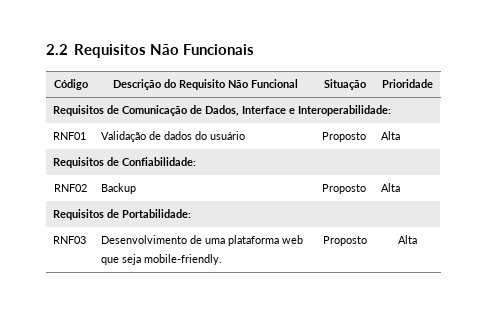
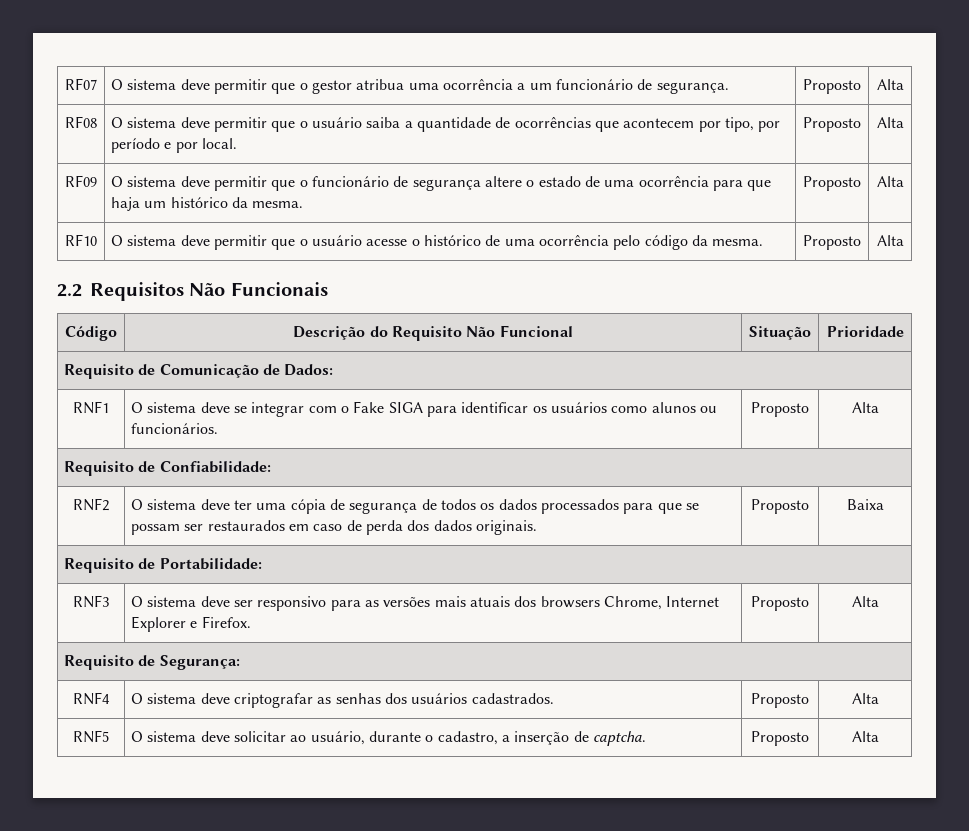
(46, 49) none -> [65,78,97,90] [111,79,729,94] [803,79,861,94] [876,79,904,90] [65,116,97,128] [111,117,781,132] [111,138,238,153] [803,117,861,132] [876,117,904,128] [65,175,97,187] [111,176,772,191] [111,197,304,211] [803,176,861,191] [876,176,904,187] [65,234,97,246] [111,235,764,250] [803,235,861,250] [876,235,904,246] RF07 | O sistema deve permitir que o gestor atribua uma ocorrência a um funcionário de segurança. | Proposto | Alta // RF08 | O sistema deve permitir que o usuário saiba a quantidade de ocorrências que acontecem por tipo, por período e por local. | Proposto | Alta // RF09 | O sistema deve permitir que o funcionário de segurança altere o estado de uma ocorrência para que haja um histórico da mesma. | Proposto | Alta // RF10 | O sistema deve permitir que o usuário acesse o histórico de uma ocorrência pelo código da mesma. | Proposto | Alta //
[52,105,104,116] Requisitos -> [64,364,135,379] Requisito
[204,105,391,116] [52,132,86,140] [100,131,245,142] [321,132,366,142] [380,131,400,140] [52,157,104,168] Dados, Interface e Interoperabilidade: // RNF01 | Validação de dados do usuário | Proposto | Alta // Requisitos -> [284,364,334,376] [73,401,109,414] [131,401,717,417] [131,423,219,434] [751,402,809,417] [851,402,879,413] [64,461,135,476] Dados: // RNF1 | O sistema deve se integrar com o Fake SIGA para identificar os usuários como alunos ou funcionários. | Proposto | Alta // Requisito
[54,184,87,192] [100,183,136,194] [321,184,366,194] [380,183,400,192] [52,209,191,220] [52,236,86,244] [100,235,303,246] [100,254,222,265] RNF02 | Backup | Proposto | Alta // Requisitos de Portabilidade: // RNF03 | Desenvolvimento de uma plataforma web que seja mobile-friendly. -> [73,498,109,511] [131,499,699,514] [131,520,538,535] [751,499,809,514] [846,499,884,510] [64,558,262,573] [73,595,109,608] [131,596,720,611] [131,616,251,632] [751,596,809,611] [851,596,879,607] [64,655,240,670] [73,692,110,705] [131,693,554,708] [751,693,809,708] [851,693,879,704] [73,730,109,743] [131,731,646,746] RNF2 | O sistema deve ter uma cópia de segurança de todos os dados processados para que se possam ser restaurados em caso de perda dos dados originais. | Proposto | Baixa // Requisito de Portabilidade: // RNF3 | O sistema deve ser responsivo para as versões mais atuais dos browsers Chrome, Internet Explorer e Firefox. | Proposto | Alta // Requisito de Segurança: // RNF4 | O sistema deve criptografar as senhas dos usuários cadastrados. | Proposto | Alta // RNF5 | O sistema deve solicitar ao usuário, durante o cadastro, a inserção de captcha.

